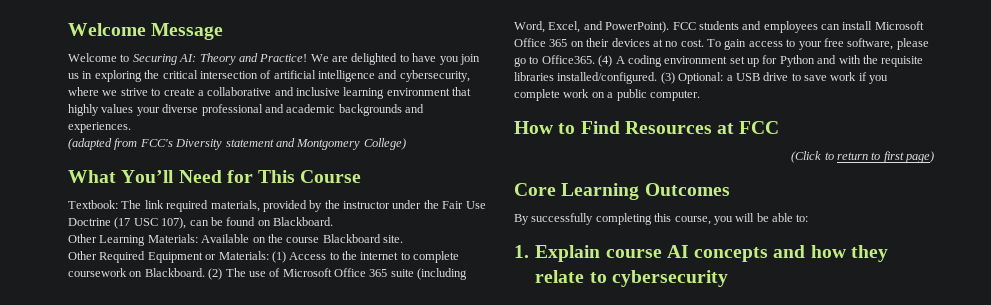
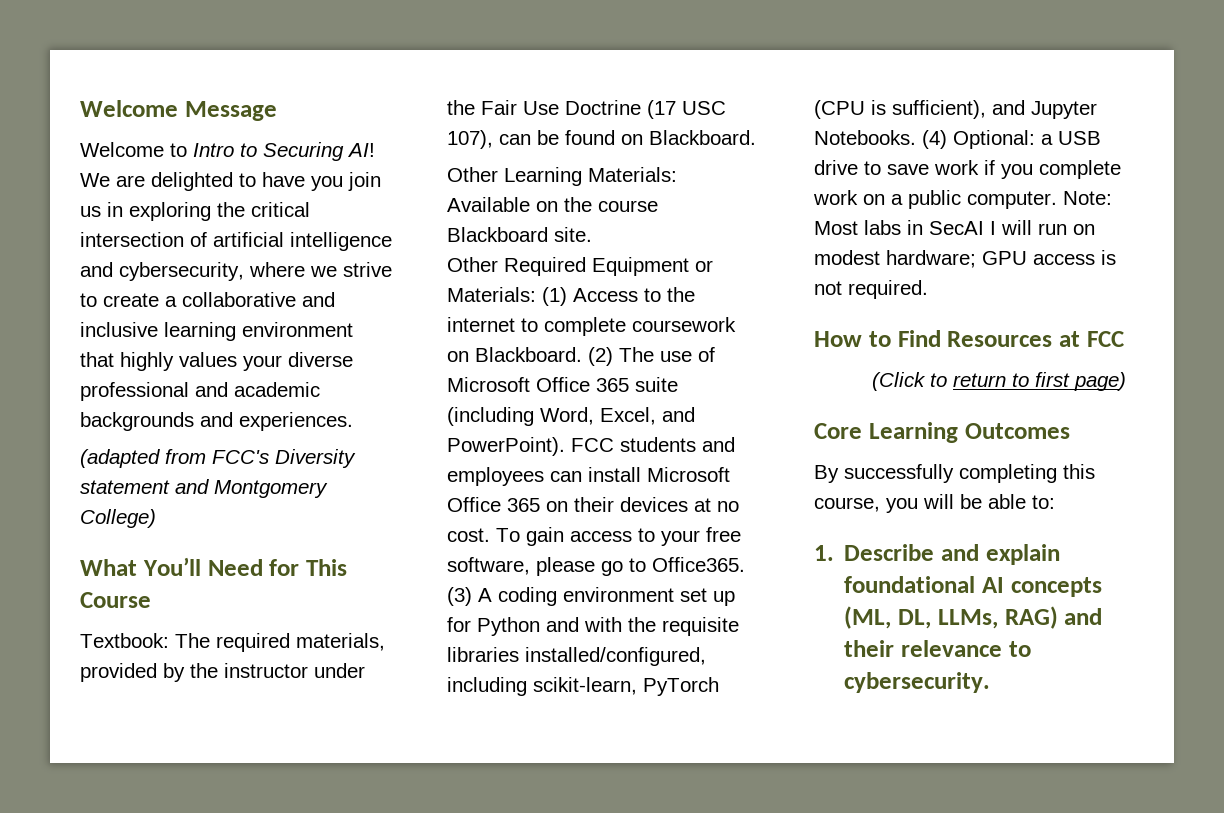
[132,53,308,65] Securing AI: Theory and Practice! -> [193,142,375,161] Intro to Securing AI!
[144,200,164,209] link -> (210, 640) none
[598,55,613,67] (4) -> [447,587,472,606] (3)
[557,72,675,84] installed/configured. (3) -> [525,647,706,666] [447,677,719,696] [814,100,1097,119] [814,130,947,149] installed/configured, including scikit-learn, PyTorch (CPU is sufficient), and Jupyter Notebooks. (4)
(700, 95) none -> [1063,191,1112,205] [814,220,1095,235] [814,250,1116,268] [814,280,928,299] Note: Most labs in SecAI I will run on modest hardware; GPU access is not required.
[535,245,888,262] [535,270,728,287] Explain course AI concepts and how they relate to cybersecurity -> [844,544,1060,565] [844,576,1102,597] [844,606,1103,629] [844,640,1031,657] [844,672,991,693] Describe and explain foundational AI concepts (ML, DL, LLMs, RAG) and their relevance to cybersecurity.

